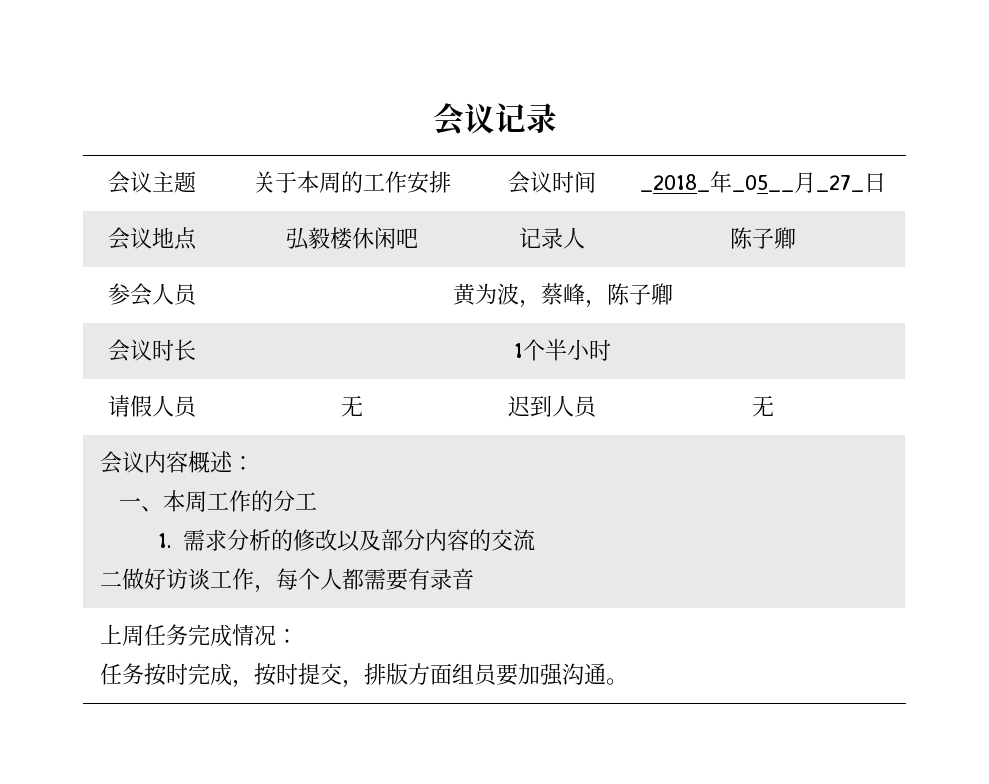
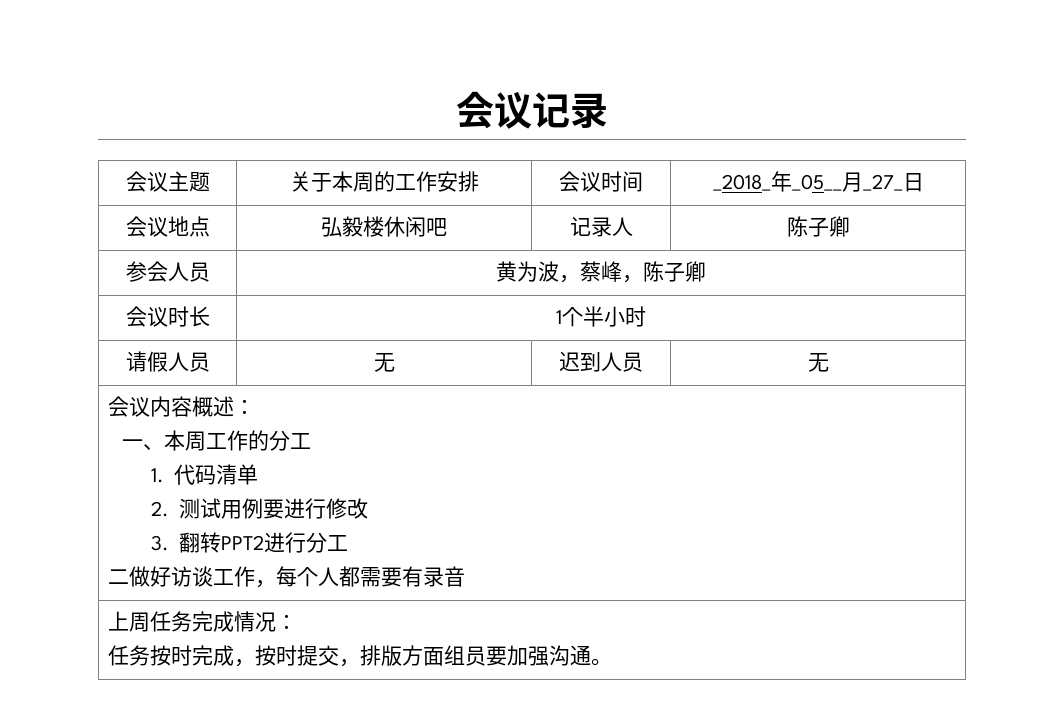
[182,529,535,552] 需求分析的修改以及部分内容的交流 -> [174,464,259,485] [150,498,369,519] [150,532,349,553] 代码清单 // 2.测试用例要进行修改 // 3.翻转PPT2进行分工

